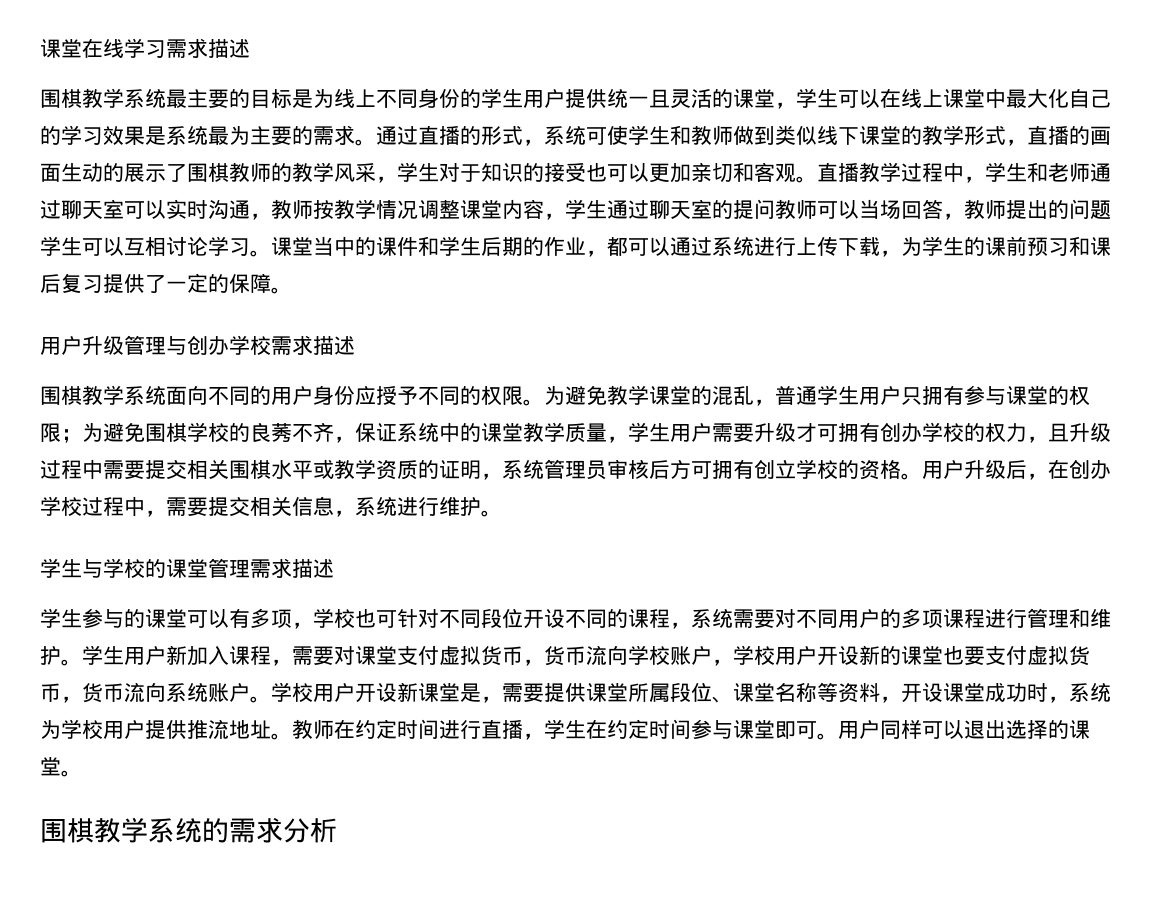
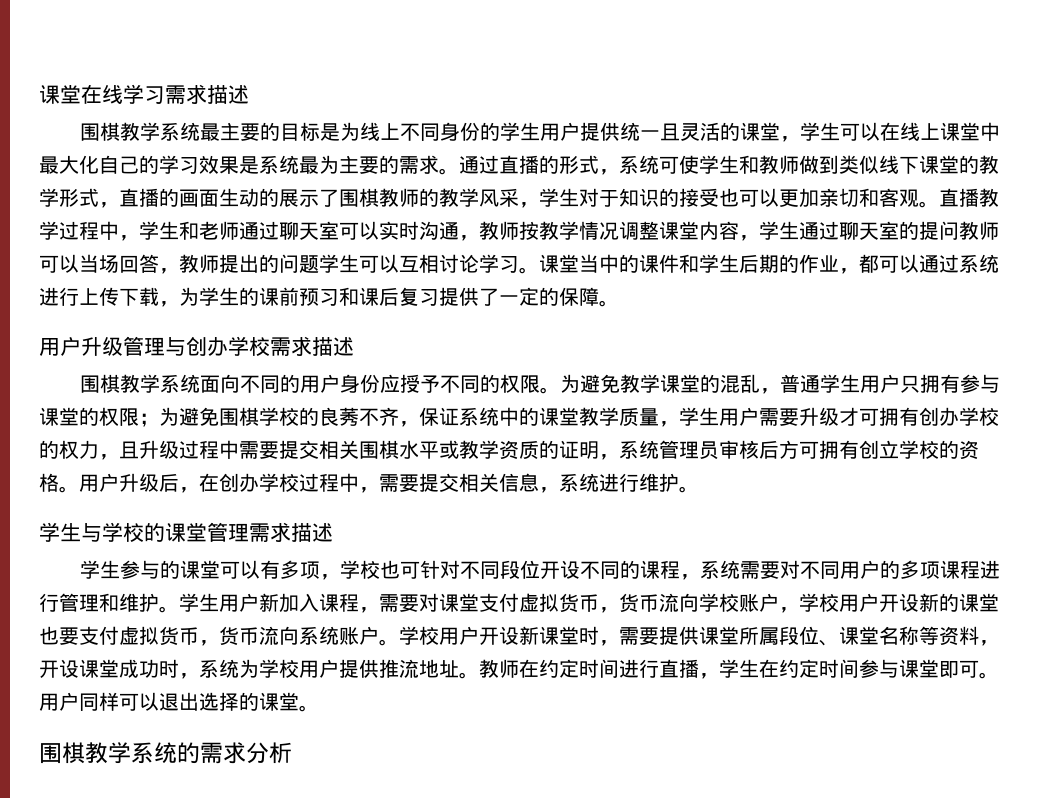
[460,683,481,702] 是 -> [579,626,599,645] 时

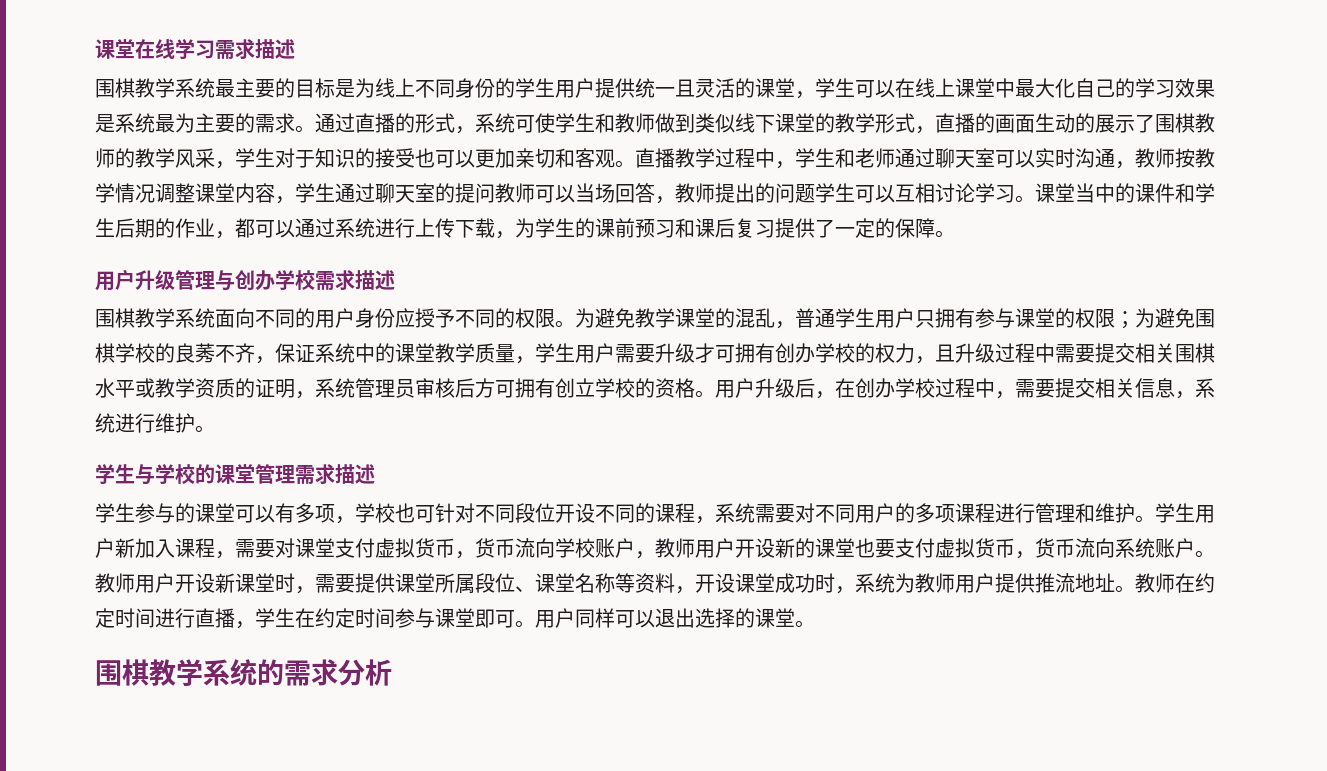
[799,593,839,612] 学校 -> [655,538,695,558] 教师
[399,626,439,645] 学校 -> [95,573,135,593] 教师
[259,659,299,678] 学校 -> [915,573,955,593] 教师

